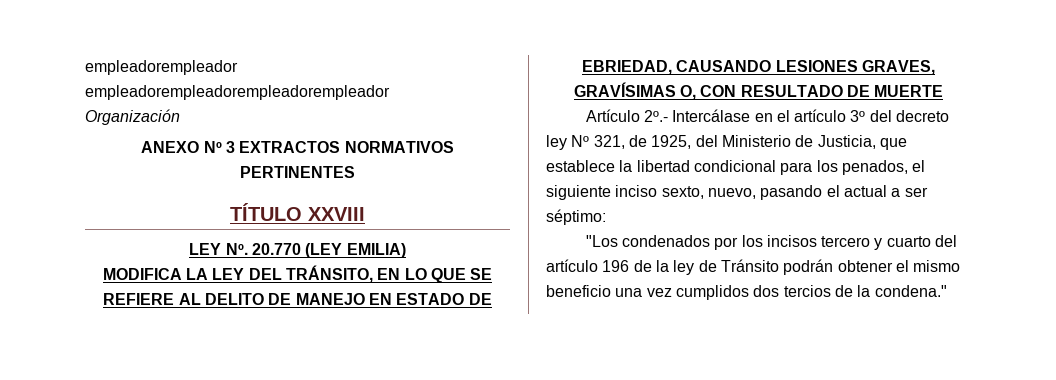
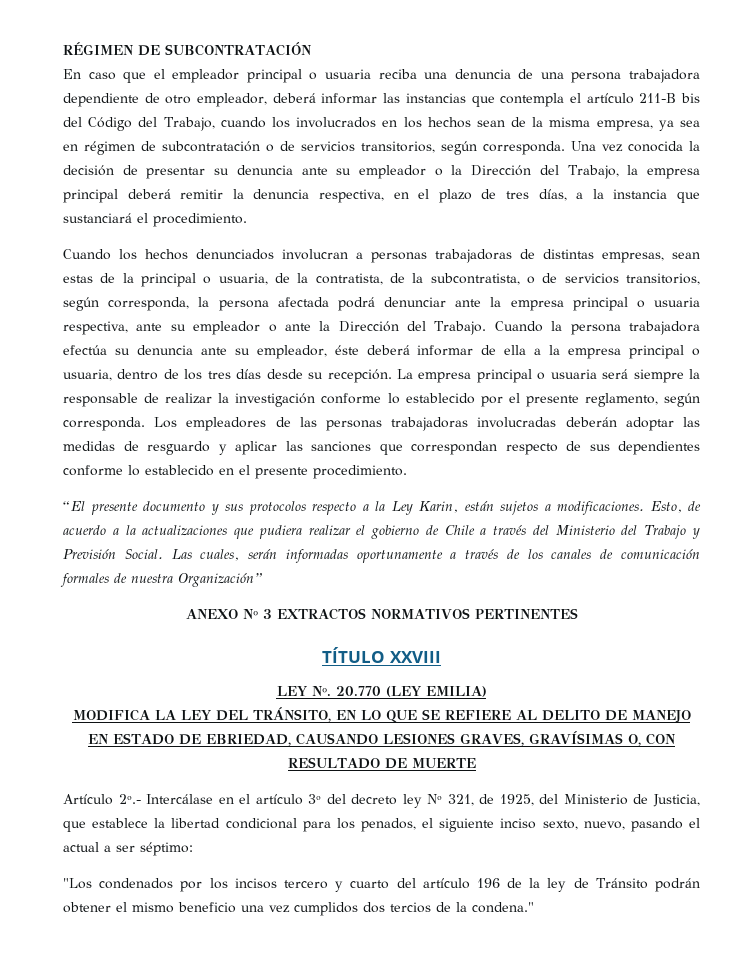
[85,60,238,75] [85,85,390,100] [85,109,180,125] empleadorempleador empleadorempleadorempleadorempleador // Organización -> [63,42,312,56] [63,69,700,83] [63,93,701,107] [63,117,700,131] [63,141,700,155] [63,165,700,179] [63,189,701,203] [63,213,247,227] [63,249,700,263] [63,273,700,287] [63,297,700,311] [63,321,701,335] [63,345,700,359] [63,369,700,383] [63,393,700,407] [63,417,700,431] [63,441,700,455] [63,465,407,479] [63,501,701,515] [63,525,700,539] [63,549,700,563] [60,573,262,587] RÉGIMEN DE SUBCONTRATACIÓN // En caso que el empleador principal o usuaria reciba una denuncia de una persona trabajadora dependiente de otro empleador, deberá informar las instancias que contempla el artículo 211-B bis del Código del Trabajo, cuando los involucrados en los hechos sean de la misma empresa, ya sea en régimen de subcontratación o de servicios transitorios, según corresponda. Una vez conocida la decisión de presentar su denuncia ante su empleador o la Dirección del Trabajo, la empresa principal deberá remitir la denuncia respectiva, en el plazo de tres días, a la instancia que sustanciará el procedimiento. // Cuando los hechos denunciados involucran a personas trabajadoras de distintas empresas, sean estas de la principal o usuaria, de la contratista, de la subcontratista, o de servicios transitorios, según corresponda, la persona afectada podrá denunciar ante la empresa principal o usuaria respectiva, ante su empleador o ante la Dirección del Trabajo. Cuando la persona trabajadora efectúa su denuncia ante su empleador, éste deberá informar de ella a la empresa principal o usuaria, dentro de los tres días desde su recepción. La empresa principal o usuaria será siempre la responsable de realizar la investigación conforme lo establecido por el presente reglamento, según corresponda. Los empleadores de las personas trabajadoras involucradas deberán adoptar las medidas de resguardo y aplicar las sanciones que correspondan respecto de sus dependientes conforme lo establecido en el presente procedimiento. // “El presente documento y sus protocolos respecto a la Ley Karin, están sujetos a modificaciones. Esto, de acuerdo a la actualizaciones que pudiera realizar el gobierno de Chile a través del Ministerio del Trabajo y Previsión Social. Las cuales, serán informadas oportunamente a través de los canales de comunicación formales de nuestra Organización”

